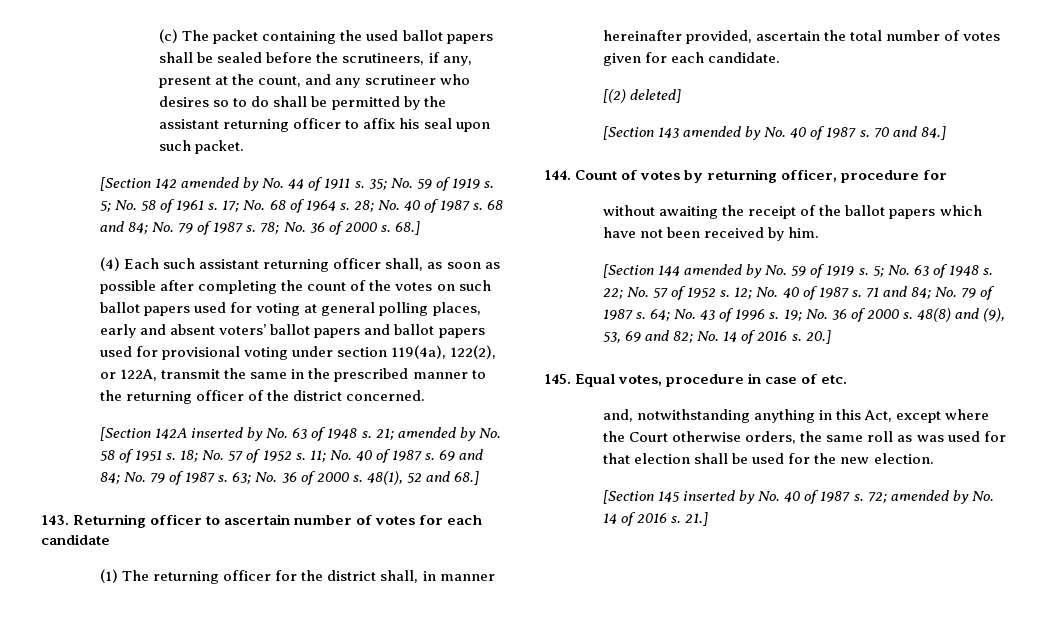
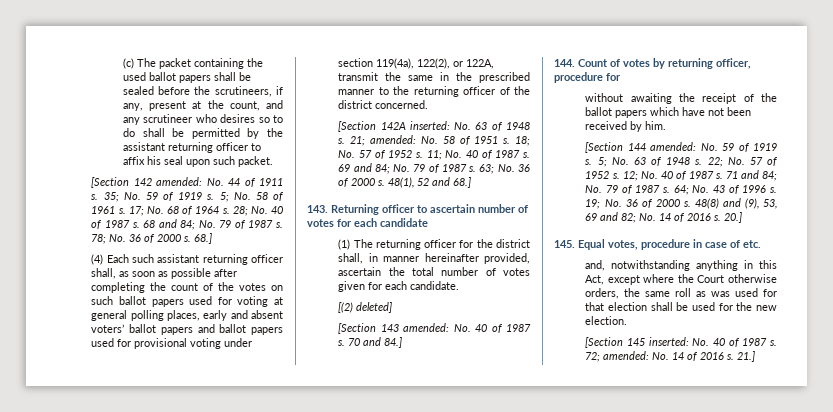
[181,177,260,191] amended by -> [156,177,203,186] amended:
[191,427,264,441] inserted by -> [409,121,450,130] inserted:
[397,427,476,441] amended by -> [370,135,417,144] amended:
[683,126,762,140] amended by -> [403,323,450,332] amended:
[684,264,763,278] amended by -> [650,142,697,151] amended:
[683,490,756,504] inserted by -> [648,337,689,346] inserted:
[890,490,969,504] amended by -> [603,351,650,360] amended:

